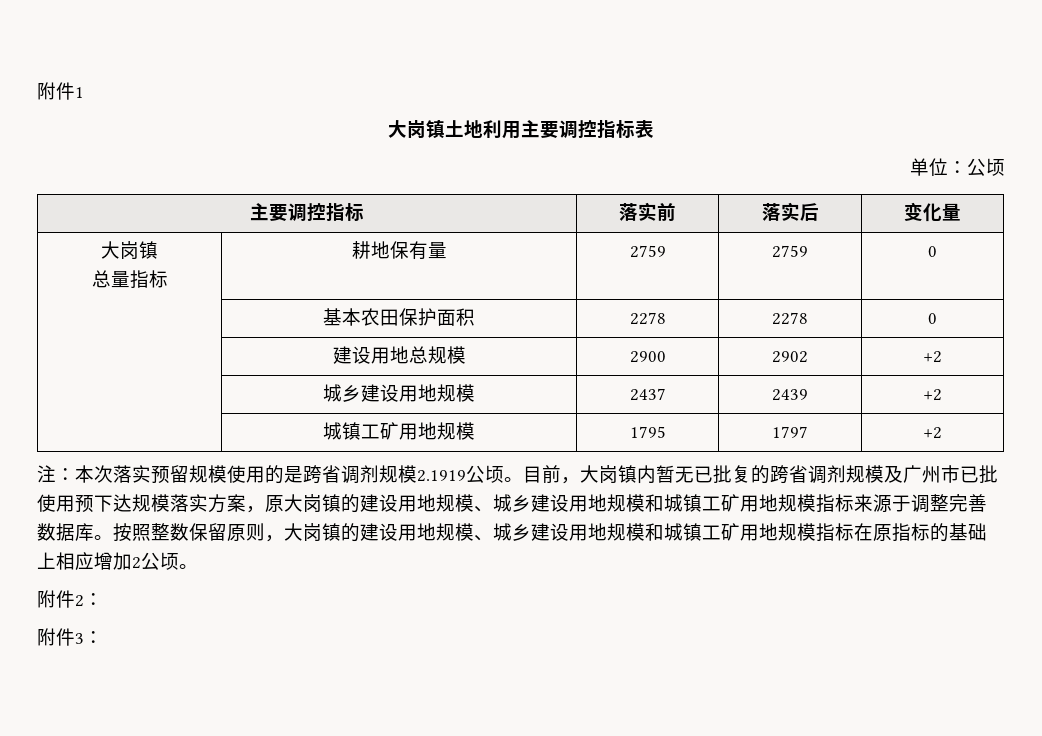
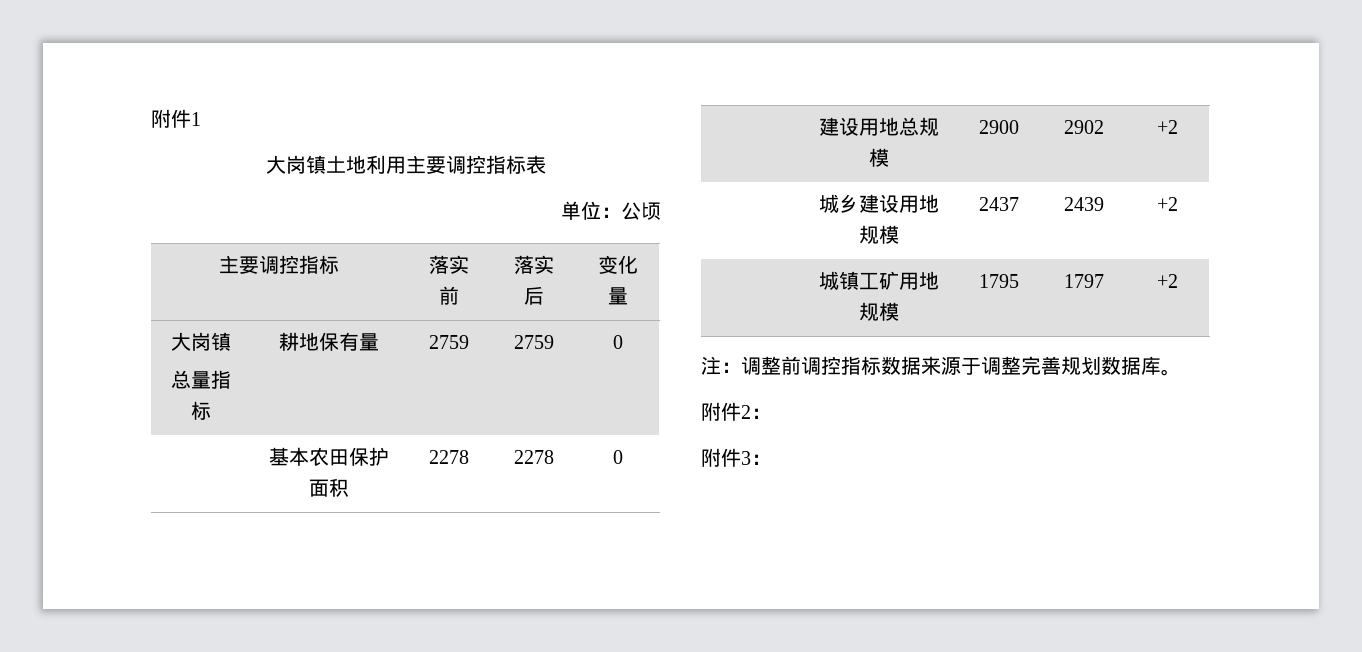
[75,465,998,484] [37,494,854,513] 本次落实预留规模使用的是跨省调剂规模2.1919公顷。目前，大岗镇内暂无已批复的跨省调剂规模及广州市已批使用预下达规模落实方案，原大岗镇的建设用地规模、城乡建设用地规模和城镇工矿用地规模指标 -> [741,356,921,375] 调整前调控指标数据
(987, 503) none -> [1061,356,1101,375] 规划
[113,523,987,542] [37,552,198,570] 按照整数保留原则，大岗镇的建设用地规模、城乡建设用地规模和城镇工矿用地规模指标在原指标的基础上相应增加2公顷。 -> (1181, 372) none

